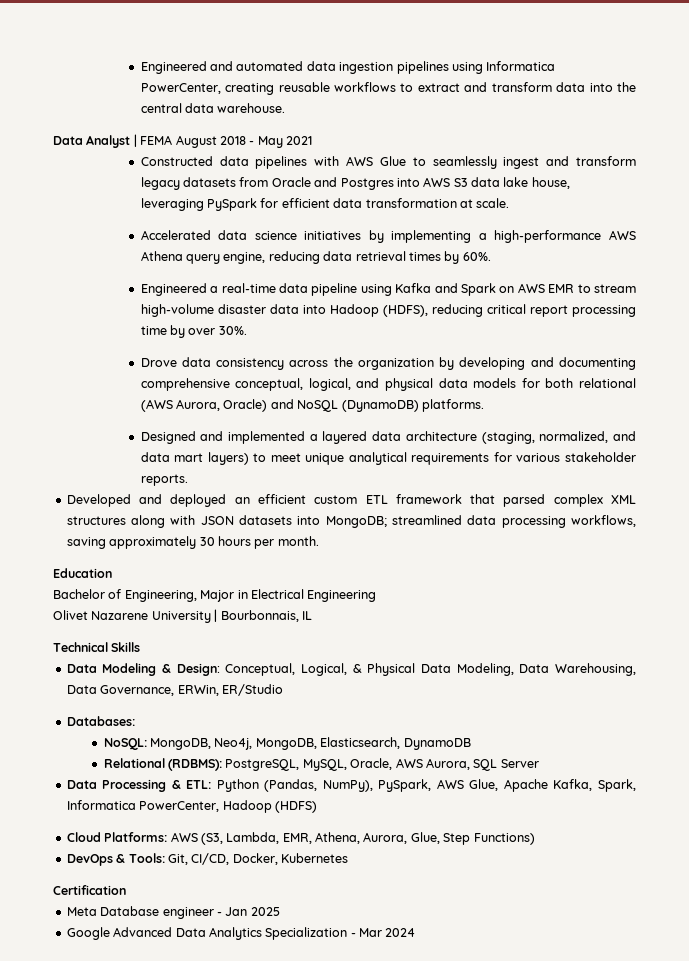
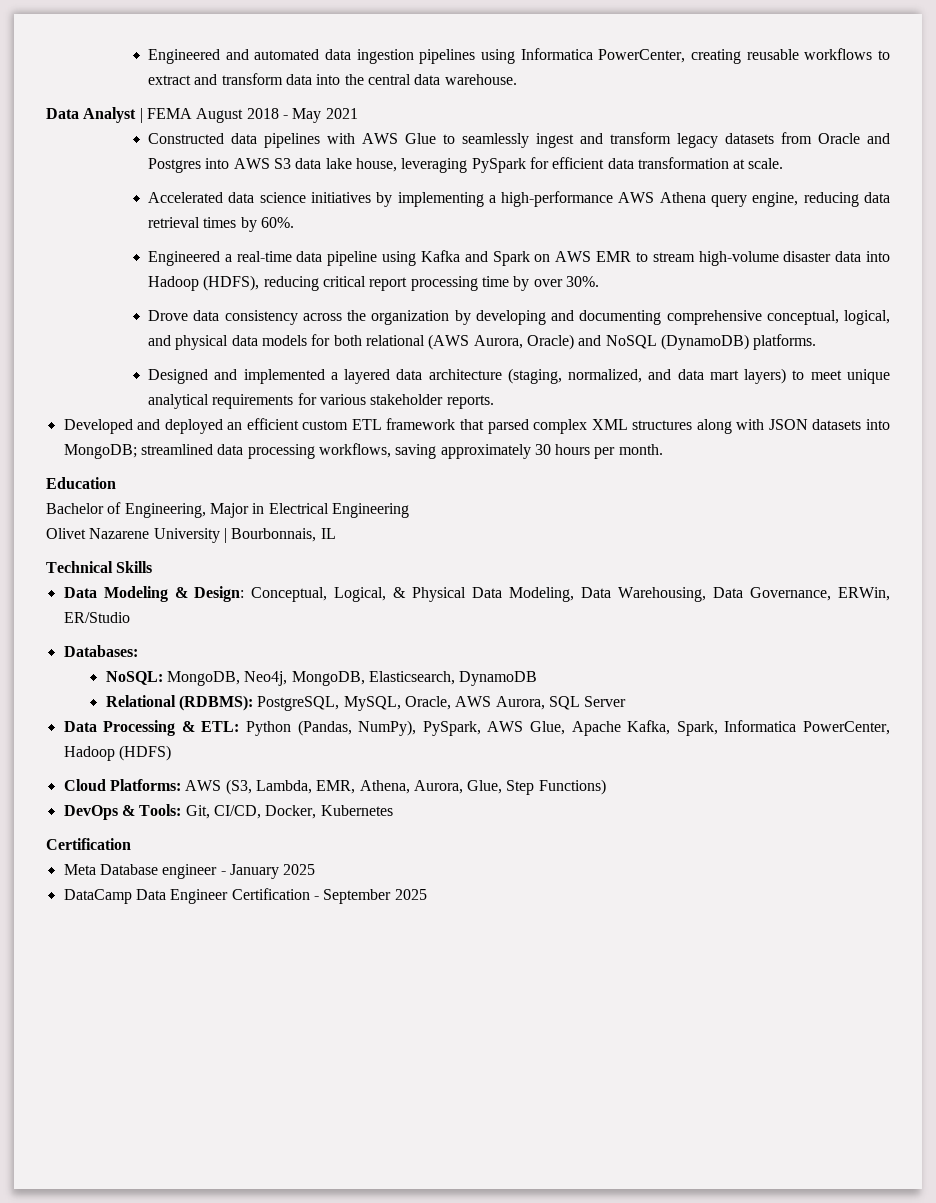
[225,907,248,916] Jan -> [229,864,279,879] January
[66,927,416,940] Google Advanced Data Analytics Specialization - Mar 2024 -> [63,888,427,904] DataCamp Data Engineer Certification - September 2025

